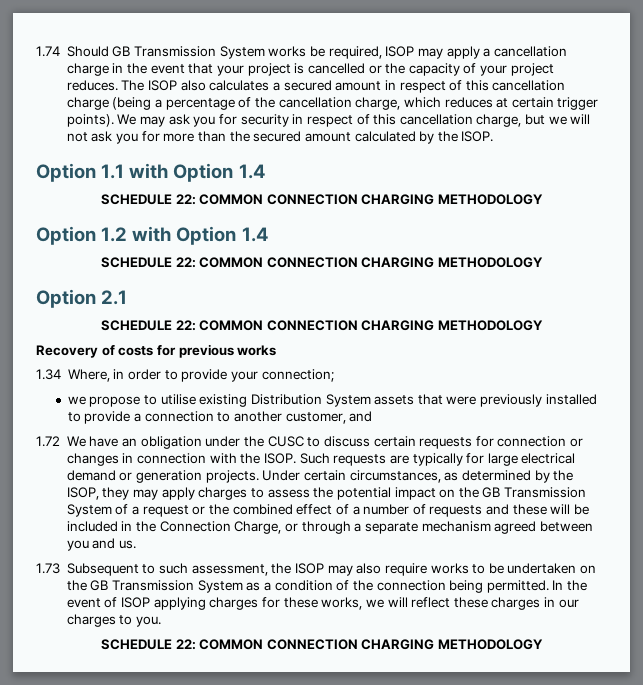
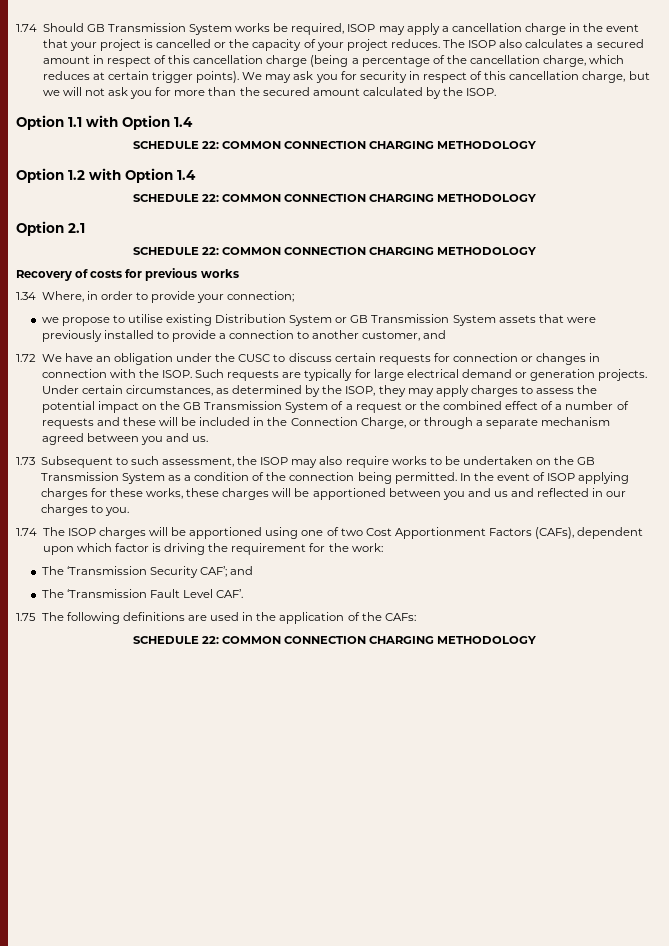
(371, 400) none -> [335,314,496,326] or GB Transmission System
[365,597,541,610] we will reflect these charges -> [186,488,590,500] these charges will be apportioned between you and us and reflected
(162, 621) none -> [16,527,644,539] [42,543,383,555] [41,566,253,578] [41,589,243,598] [16,612,416,624] // 1.74 The ISOP charges will be apportioned using one of two Cost Apportionment Factors (CAFs), dependent upon which factor is driving the requirement for the work: // The ‘Transmission Security CAF’; and // The ‘Transmission Fault Level CAF’. // 1.75 The following definitions are used in the application of the CAFs:

